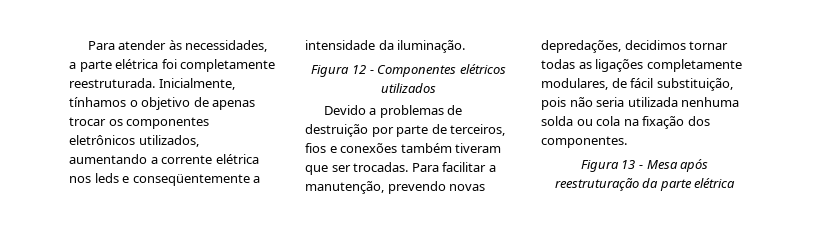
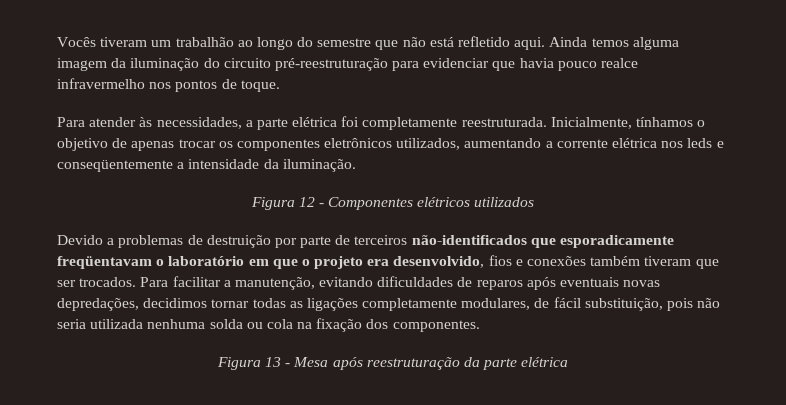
(87, 45) none -> [57,36,679,50] [57,58,639,71] [57,78,280,92] Vocês tiveram um trabalhão ao longo do semestre que não está refletido aqui. Ainda temos alguma imagem da iluminação do circuito pré-reestruturação para evidenciar que havia pouco realce infravermelho nos pontos de toque. //
[450,124,506,136] terceiros, -> [354,235,675,248] [57,256,485,269] terceiros não-identificados que esporadicamente freqüentavam o laboratório em que o projeto era desenvolvido,
[353,162,409,172] trocadas. -> [79,277,137,287] trocados.
[387,181,446,194] prevendo -> [319,276,620,290] evitando dificuldades de reparos após eventuais

